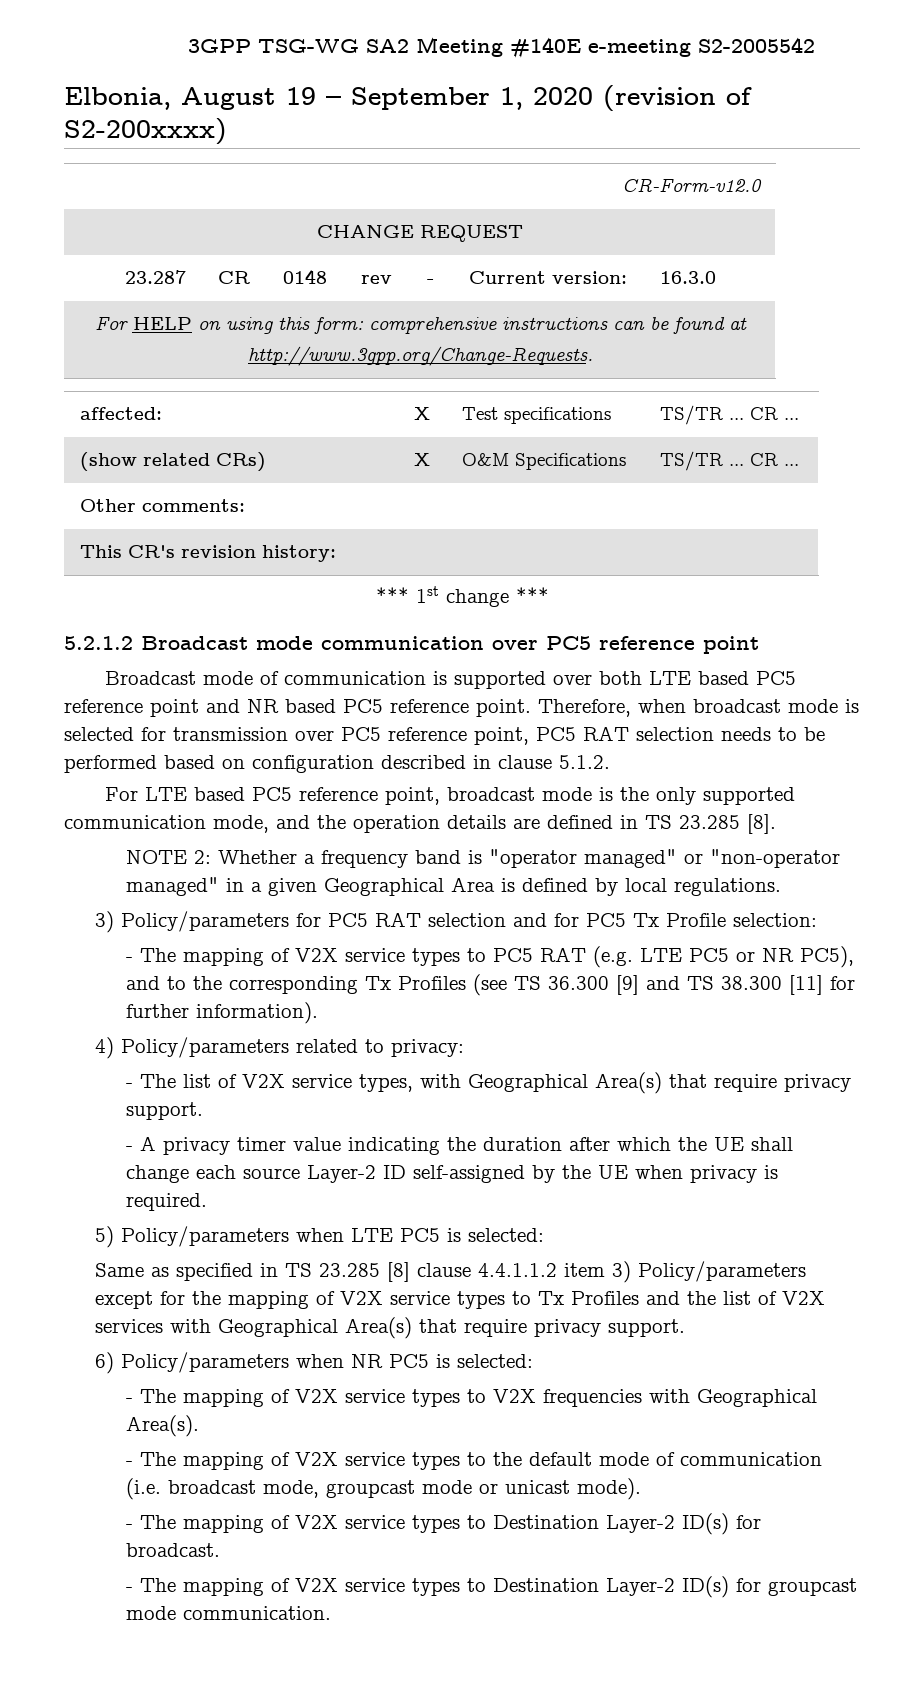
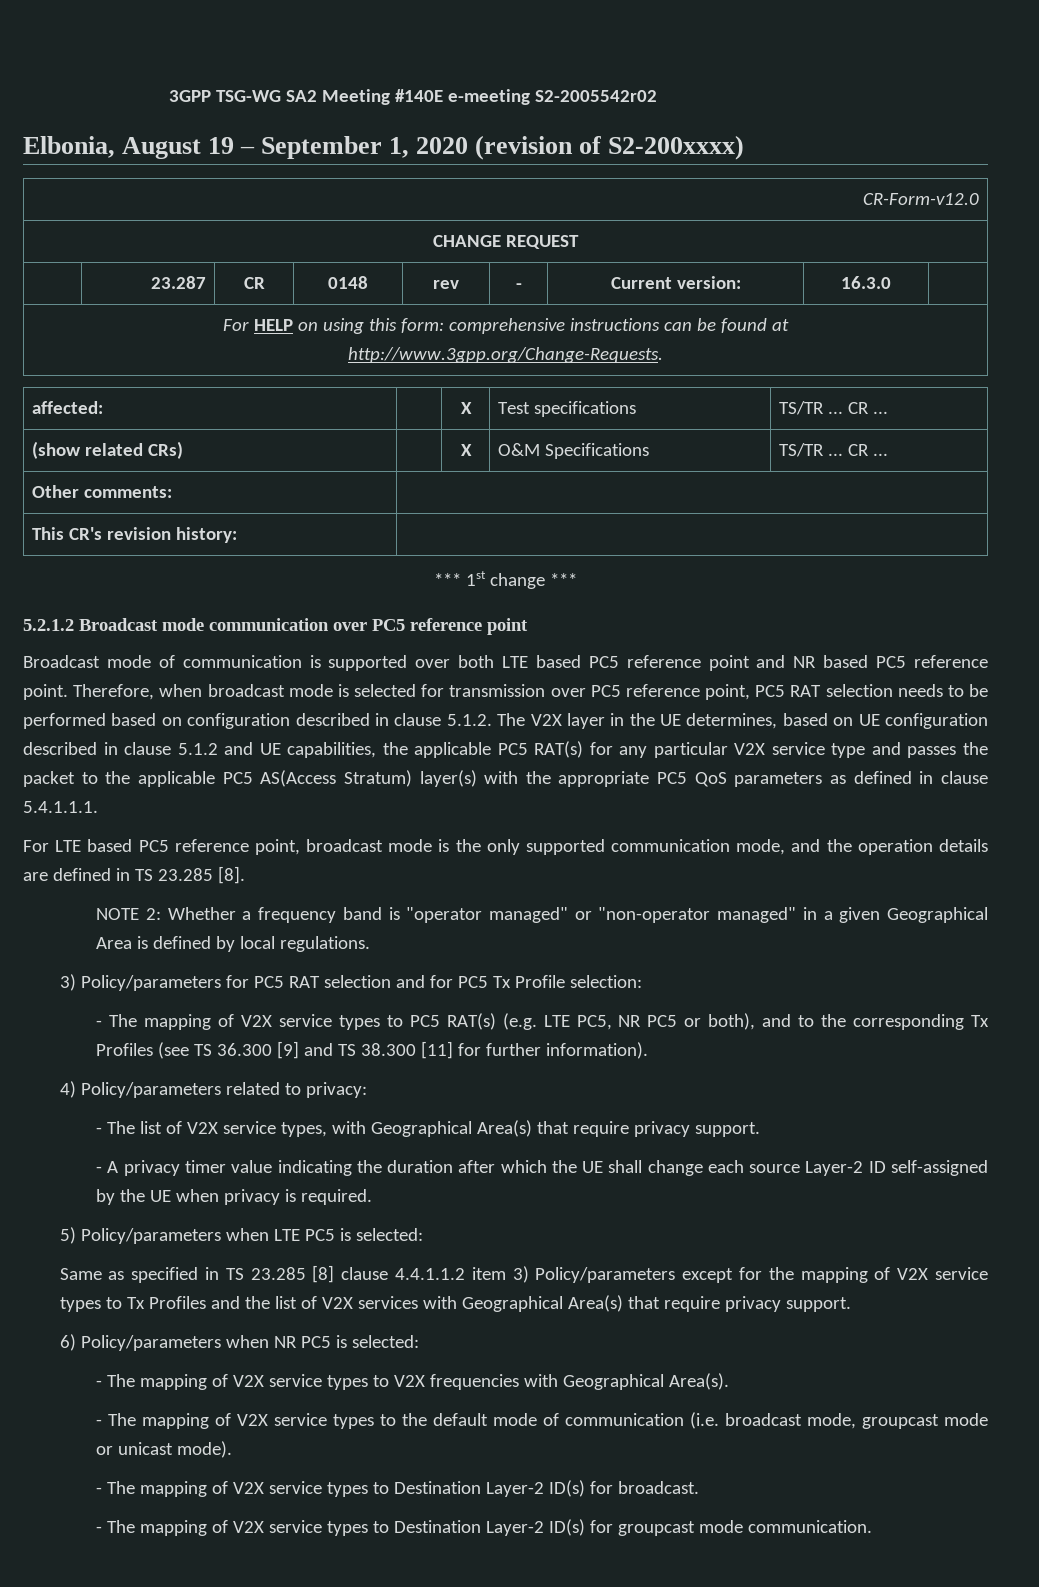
[697,37,815,53] S2-2005542 -> [535,90,658,102] S2-2005542r02
(610, 762) none -> [497,713,989,729] [23,741,988,758] [23,770,988,787] [23,801,98,813] The V2X layer in the UE determines, based on UE configuration described in clause 5.1.2 and UE capabilities, the applicable PC5 RAT(s) for any particular V2X service type and passes the packet to the applicable PC5 AS(Access Stratum) layer(s) with the appropriate PC5 QoS parameters as defined in clause 5.4.1.1.1.
[539,947,586,962] RAT -> [446,1013,496,1030] RAT(s)
[688,946,854,968] PC5 or NR PC5), -> [576,1013,756,1030] PC5, NR PC5 or both),

